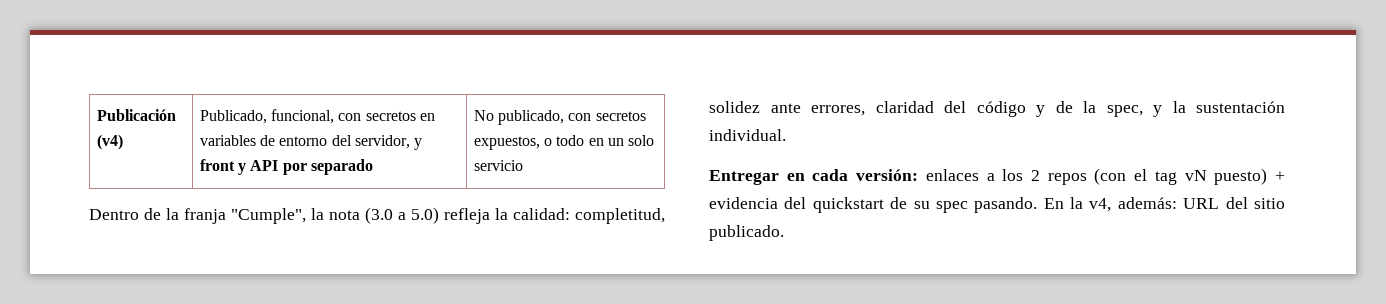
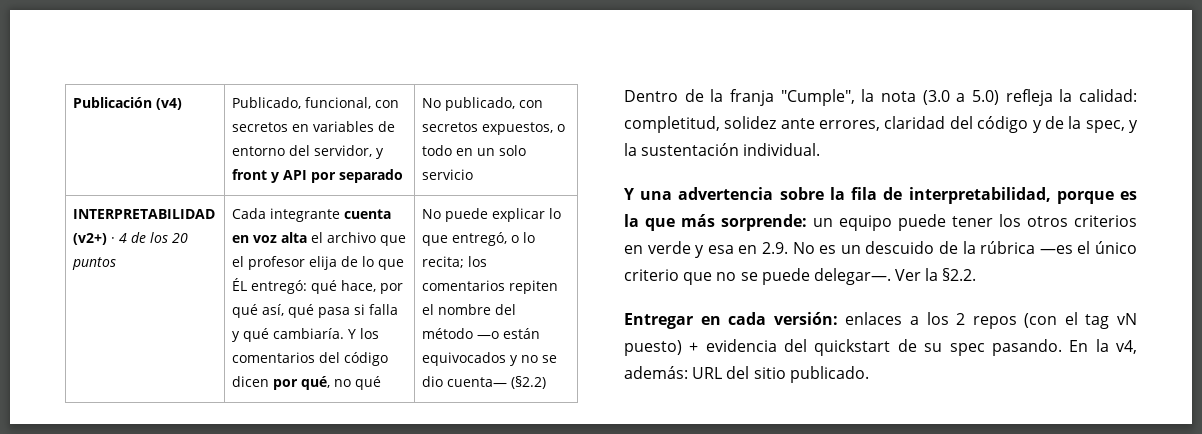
(523, 165) none -> [72,209,215,219] [72,232,188,245] [71,257,116,270] [231,208,391,222] [231,232,406,246] [231,256,404,270] [231,278,403,294] [231,304,398,318] [231,328,379,342] [231,352,388,366] [231,376,381,390] [421,208,561,222] [421,232,535,246] [421,256,487,268] [421,280,558,294] [421,304,516,315] [421,328,540,339] [421,352,557,366] [421,376,546,389] // INTERPRETABILIDAD (v2+) · 4 de los 20 puntos | Cada integrante cuenta en voz alta el archivo que el profesor elija de lo que ÉL entregó: qué hace, por qué así, qué pasa si falla y qué cambiaría. Y los comentarios del código dicen por qué, no qué | No puede explicar lo que entregó, o lo recita; los comentarios repiten el nombre del método —o están equivocados y no se dio cuenta— (§2.2)
(786, 135) none -> [624,187,1137,204] [624,214,1137,231] [624,241,1137,258] [624,268,977,285] // Y una advertencia sobre la fila de interpretabilidad, porque es la que más sorprende: un equipo puede tener los otros criterios en verde y esa en 2.9. No es un descuido de la rúbrica —es el único criterio que no se puede delegar—. Ver la §2.2.

